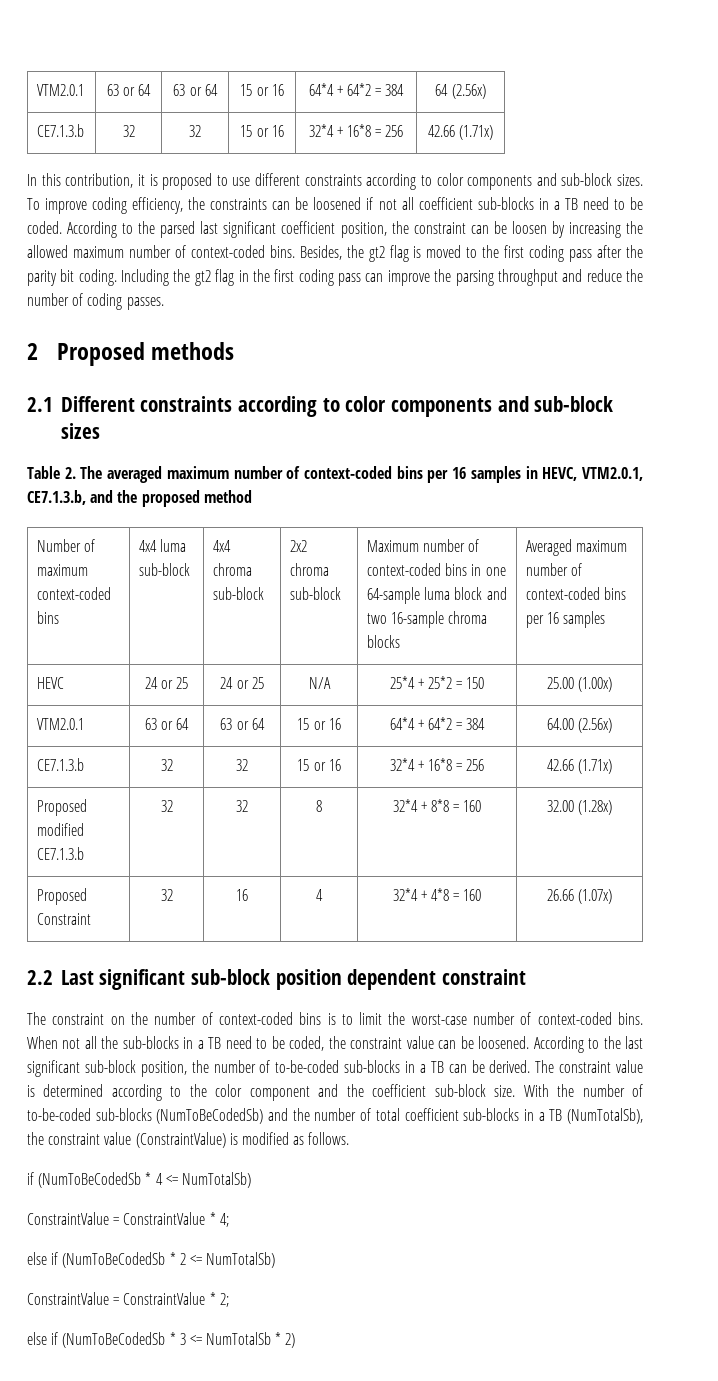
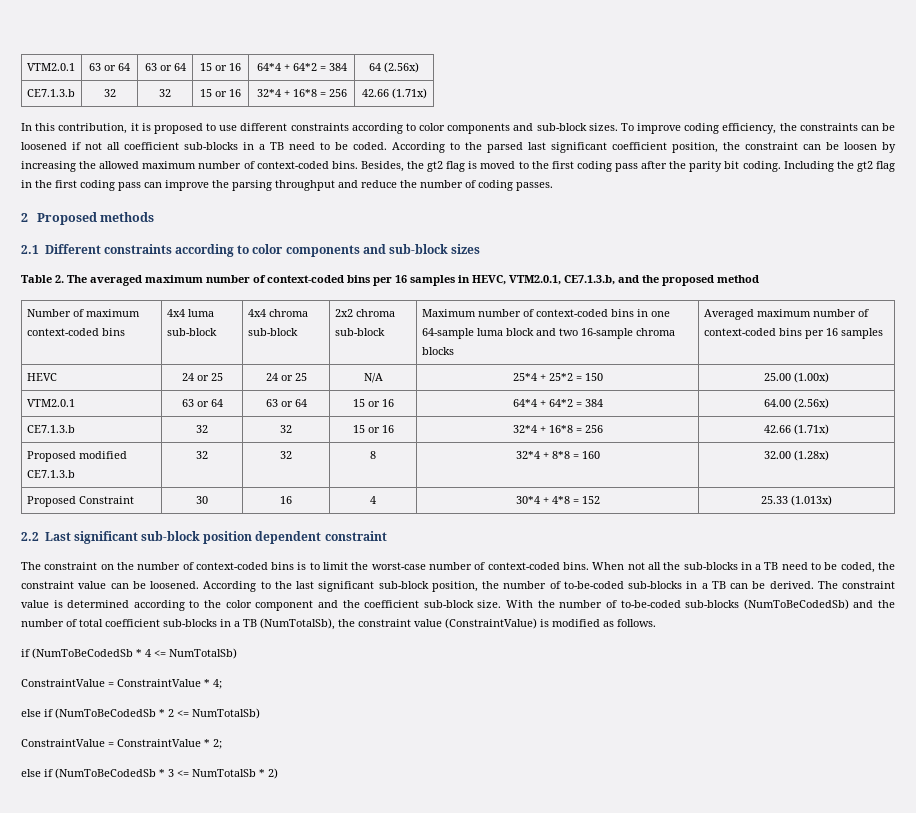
[160,889,173,901] 32 -> [196,496,208,504] 30
[392,888,418,901] 32*4 -> [515,496,540,504] 30*4
[463,889,482,901] [546,889,613,904] 160 | 26.66 (1.07x) -> [581,496,600,504] [761,495,832,506] 152 | 25.33 (1.013x)

